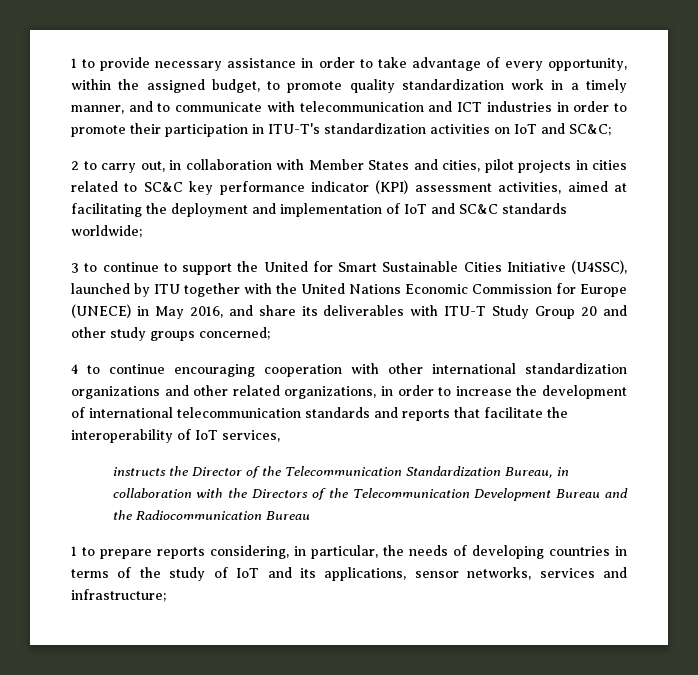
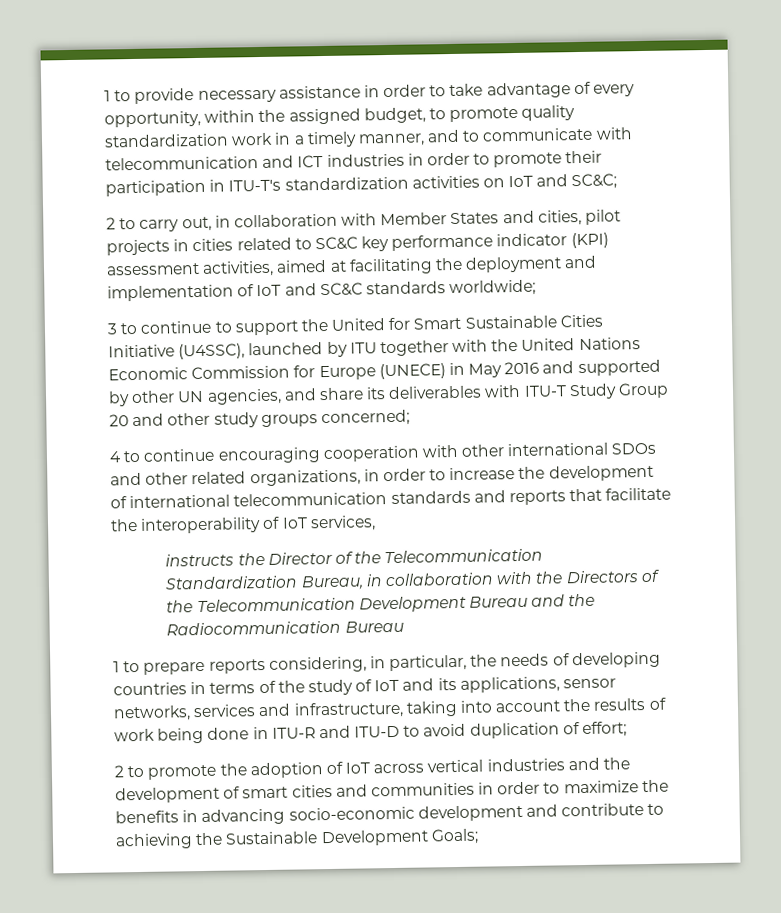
[189,306,223,318] 2016, -> [504,359,661,377] [108,388,282,407] 2016 and supported by other UN agencies,
[525,363,627,374] [71,386,160,399] standardization organizations -> [611,442,657,455] SDOs
[71,589,166,602] infrastructure; -> [293,697,667,719] [114,721,628,744] [114,757,631,780] [115,779,669,804] [115,803,665,826] [115,828,479,850] infrastructure, taking into account the results of work being done in ITU-R and ITU-D to avoid duplication of effort; // 2 to promote the adoption of IoT across vertical industries and the development of smart cities and communities in order to maximize the benefits in advancing socio-economic development and contribute to achieving the Sustainable Development Goals;

